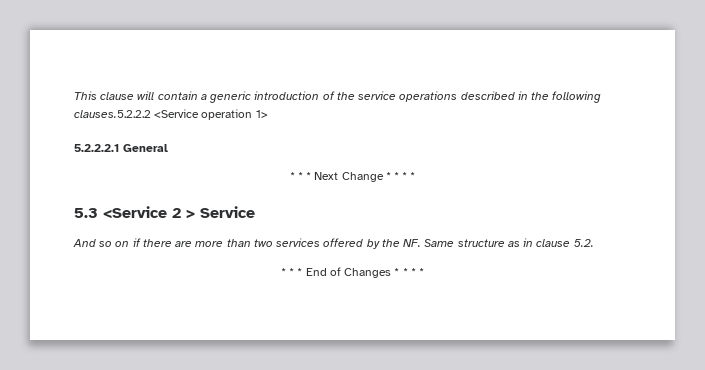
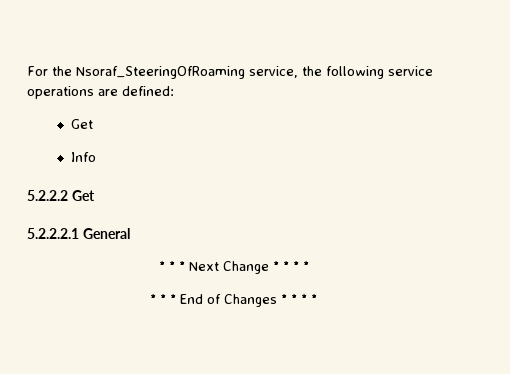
[74,91,602,103] [74,109,268,120] This clause will contain a generic introduction of the service operations described in the following clauses.5.2.2.2 <Service operation 1> -> [27,66,433,79] [27,86,174,99] [70,119,93,129] [70,152,96,162] [27,190,95,201] For the Nsoraf_SteeringOfRoaming service, the following service operations are defined: // Get // Info // 5.2.2.2 Get
[74,206,255,219] [73,238,594,249] // 5.3 <Service 2 > Service // And so on if there are more than two services offered by the NF. Same structure as in clause 5.2. -> (309, 266) none

